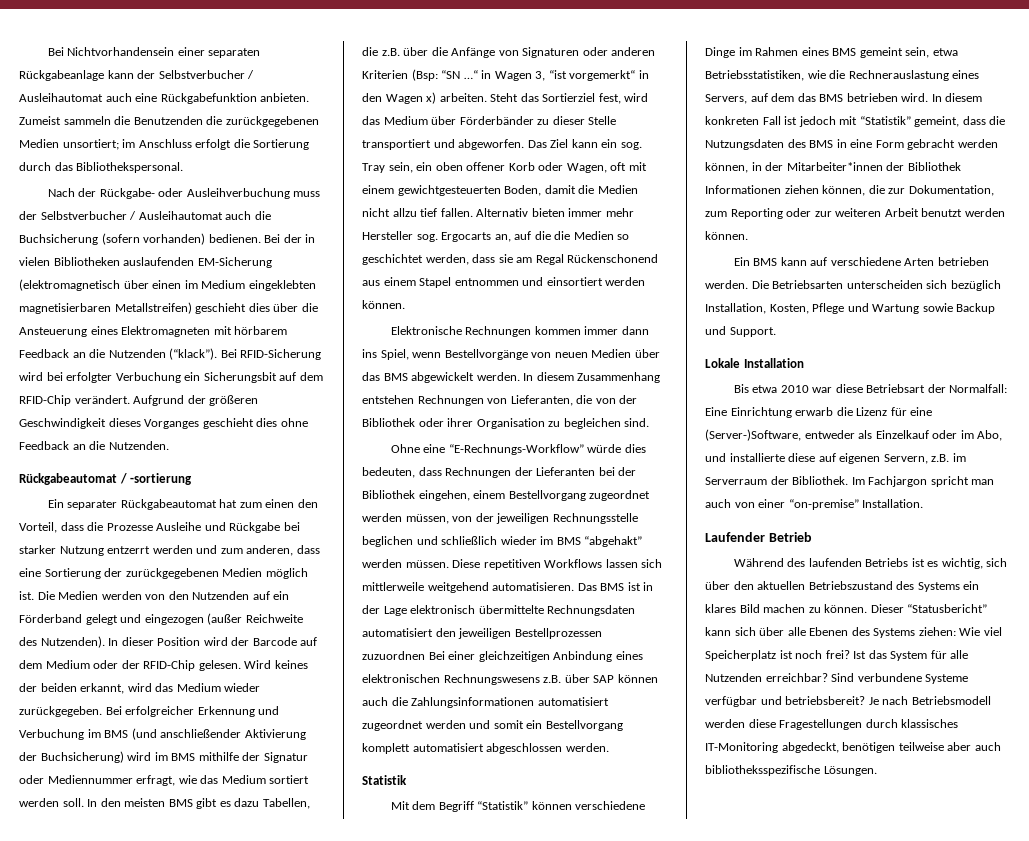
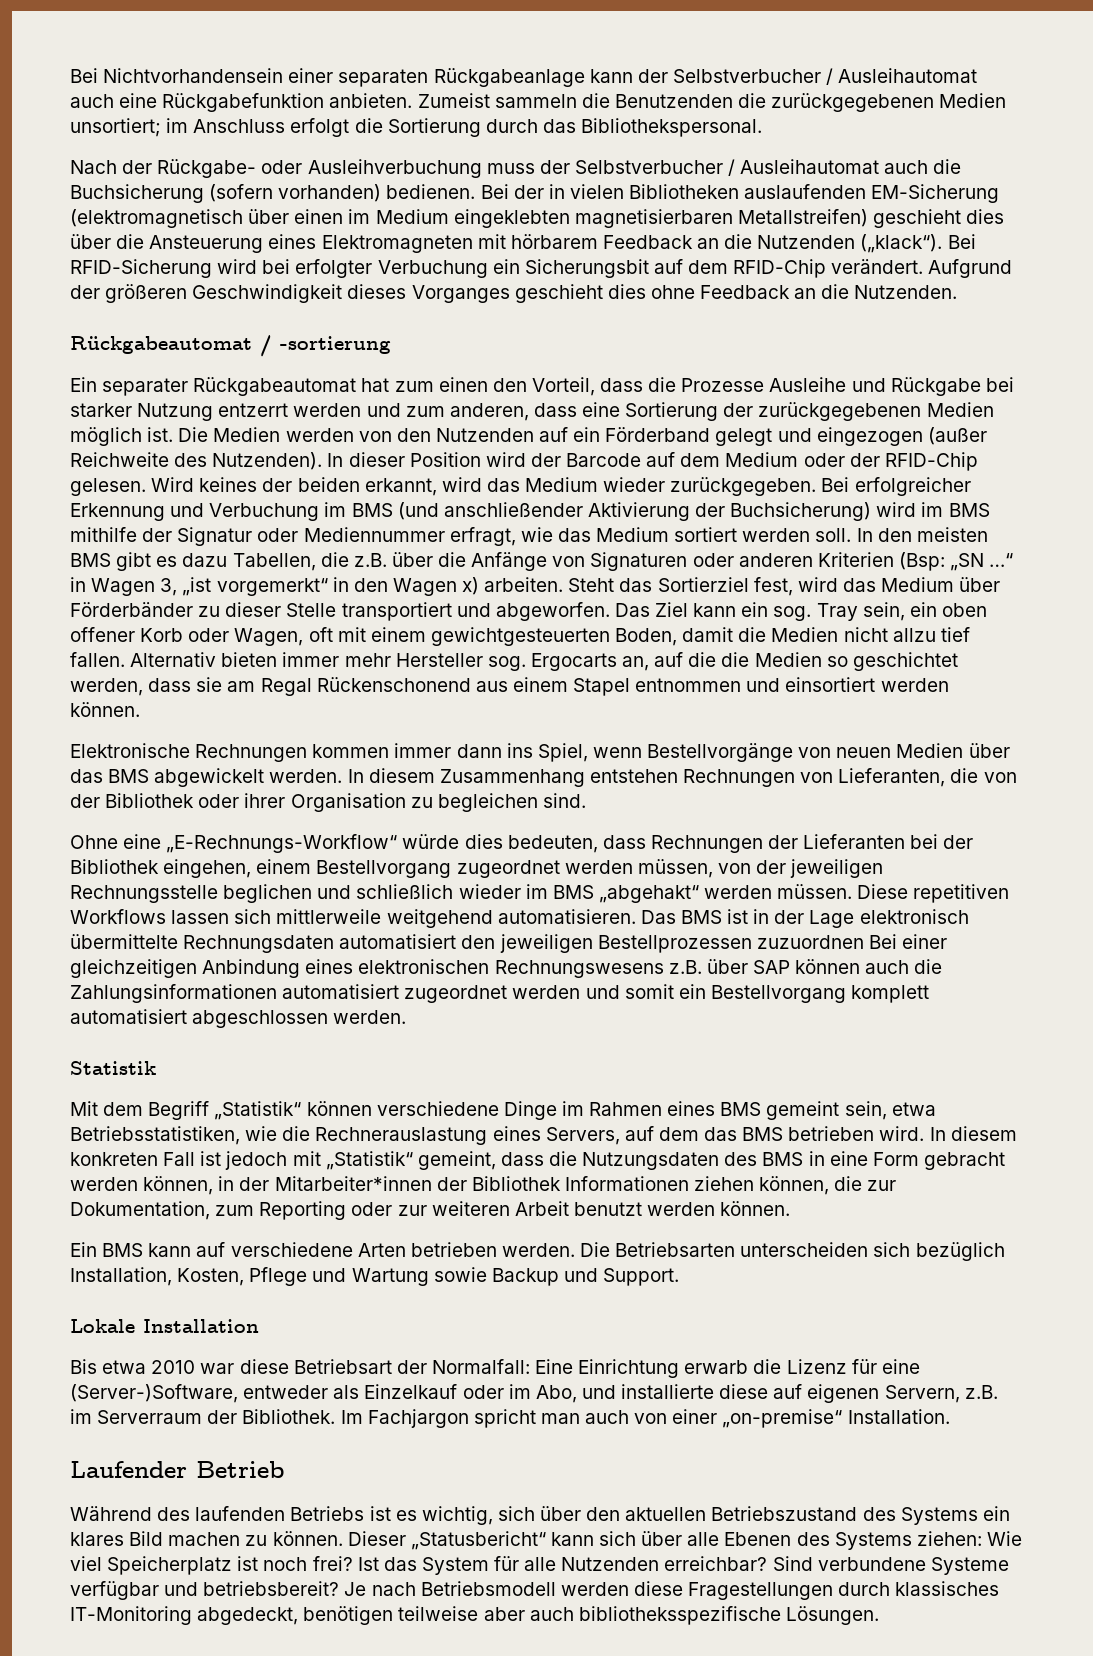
[169,348,218,360] (“klack”). -> [860,234,943,253] („klack“).
[441,70,461,79] “SN -> [950,553,985,571] „SN
[548,70,567,79] “ist -> [182,577,212,596] „ist
[448,444,584,455] “E-Rechnungs-Workflow” -> [166,834,398,853] „E-Rechnungs-Workflow“
[584,536,643,547] “abgehakt” -> [598,885,699,903] „abgehakt“
[477,801,529,810] “Statistik” -> [214,1101,302,1120] „Statistik“
[859,116,911,125] “Statistik” -> [325,1151,413,1170] „Statistik“
[788,499,859,510] “on-premise” -> [722,1409,843,1428] „on-premise“
[907,604,988,613] “Statusbericht” -> [410,1531,546,1550] „Statusbericht“

